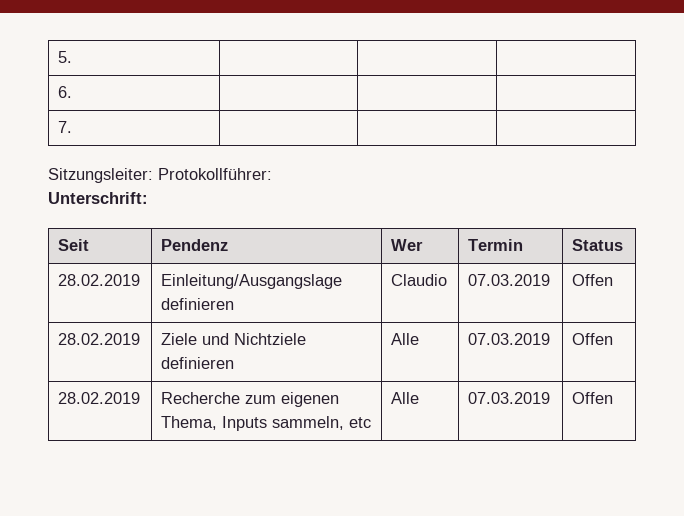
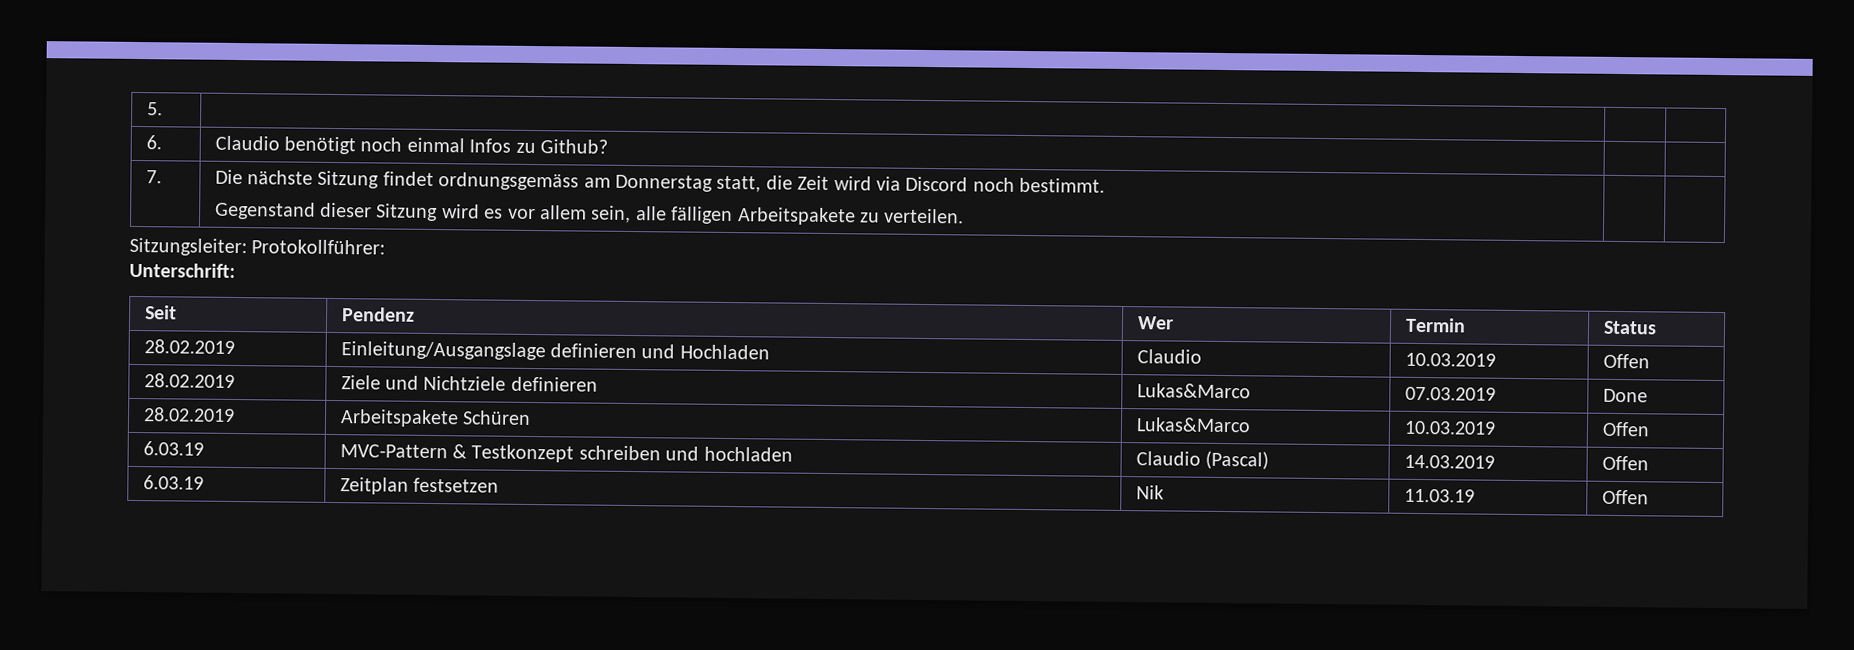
[58,121,73,133] | | // 7. | -> [214,135,608,155] [145,170,162,184] [214,169,1106,193] [214,201,965,226] Claudio benötigt noch einmal Infos zu Github? | | // 7. | Die nächste Sitzung findet ordnungsgemäss am Donnerstag statt, die Zeit wird via Discord noch bestimmt. // Gegenstand dieser Sitzung wird es vor allem sein, alle fälligen Arbeitspakete zu verteilen.
(235, 304) none -> [641,344,770,360] und Hochladen
[468,274,551,286] 07.03.2019 -> [1404,352,1496,367] 10.03.2019
[391,333,420,345] [468,333,551,345] [572,333,614,345] [58,392,141,404] [161,392,340,407] [161,416,372,431] [391,392,420,404] [468,392,551,404] Alle | 07.03.2019 | Offen // 28.02.2019 | Recherche zum eigenen Thema, Inputs sammeln, etc | Alle | 07.03.2019 -> [1136,383,1251,399] [1404,386,1496,401] [1602,388,1648,403] [142,407,235,422] [339,409,531,428] [1135,417,1251,433] [1403,420,1496,435] [1601,421,1650,437] [142,441,204,456] [339,444,793,463] [1135,450,1269,470] [1403,454,1495,469] [1601,455,1649,471] [142,475,204,490] [339,477,499,495] [1135,485,1164,500] [1403,488,1475,503] Lukas&Marco | 07.03.2019 | Done // 28.02.2019 | Arbeitspakete Schüren | Lukas&Marco | 10.03.2019 | Offen // 6.03.19 | MVC-Pattern & Testkonzept schreiben und hochladen | Claudio (Pascal) | 14.03.2019 | Offen // 6.03.19 | Zeitplan festsetzen | Nik | 11.03.19

